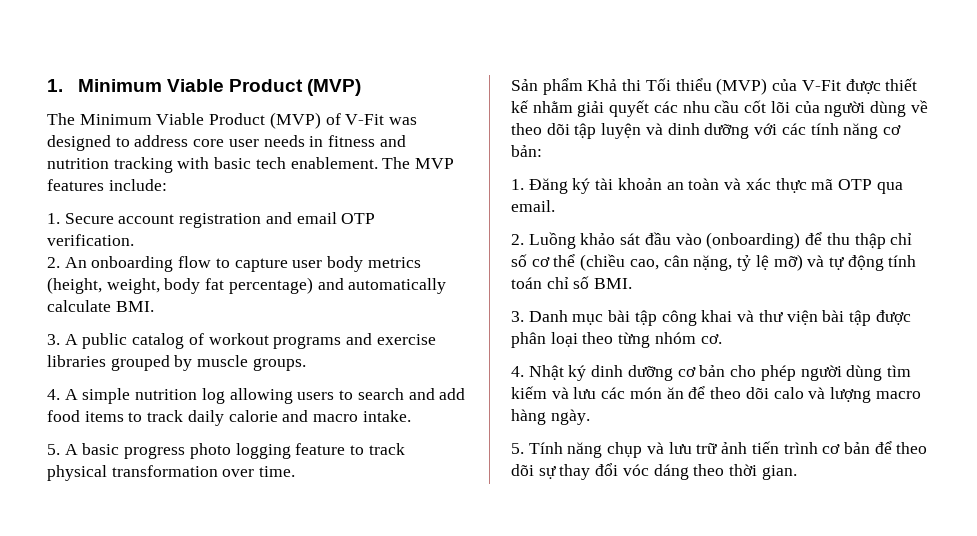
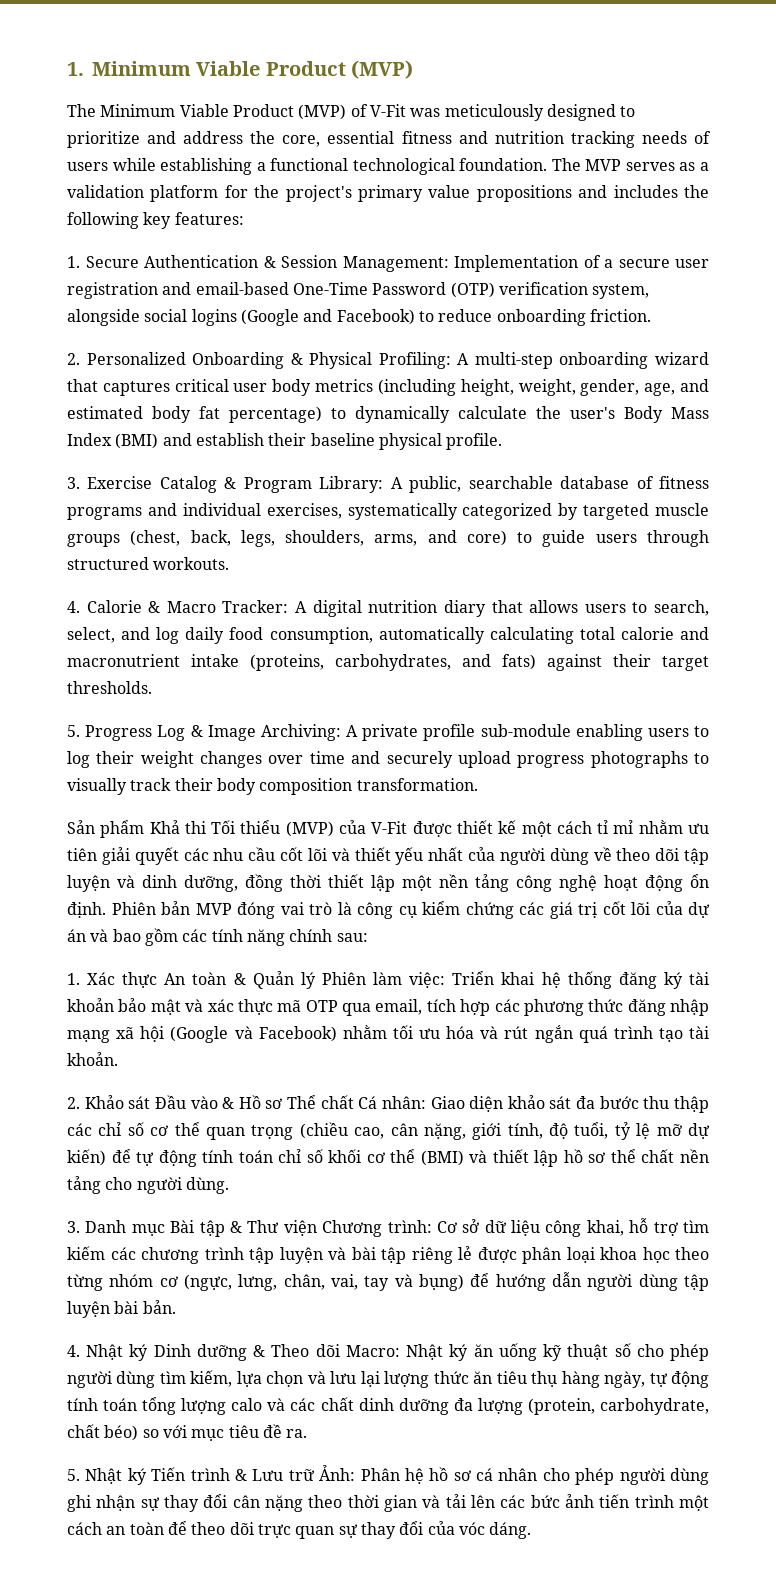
(418, 121) none -> [444,104,544,121] meticulously
[134,135,406,147] [47,157,455,173] [47,179,167,191] [47,212,376,228] [47,234,134,246] [47,256,421,272] [47,277,447,294] [47,300,154,312] [47,333,436,349] [47,355,306,371] [47,388,466,404] [47,410,411,426] [47,443,405,459] [47,465,296,481] address core user needs in fitness and nutrition tracking with basic tech enablement. The MVP features include: // 1. Secure account registration and email OTP verification. // 2. An onboarding flow to capture user body metrics (height, weight, body fat percentage) and automatically calculate BMI. // 3. A public catalog of workout programs and exercise libraries grouped by muscle groups. // 4. A simple nutrition log allowing users to search and add food items to track daily calorie and macro intake. // 5. A basic progress photo logging feature to track physical transformation over time. -> [67,131,712,148] [67,158,709,175] [67,185,710,202] [67,212,244,229] [67,255,709,272] [67,282,650,299] [67,309,651,326] [67,352,709,369] [67,379,710,396] [67,406,709,423] [67,433,503,450] [67,476,709,493] [67,503,709,520] [67,530,709,547] [67,557,230,570] [67,600,710,617] [67,627,710,644] [67,654,709,671] [67,681,152,694] [67,724,709,741] [67,751,710,768] [67,778,478,795] prioritize and address the core, essential fitness and nutrition tracking needs of users while establishing a functional technological foundation. The MVP serves as a validation platform for the project's primary value propositions and includes the following key features: // 1. Secure Authentication & Session Management: Implementation of a secure user registration and email-based One-Time Password (OTP) verification system, alongside social logins (Google and Facebook) to reduce onboarding friction. // 2. Personalized Onboarding & Physical Profiling: A multi-step onboarding wizard that captures critical user body metrics (including height, weight, gender, age, and estimated body fat percentage) to dynamically calculate the user's Body Mass Index (BMI) and establish their baseline physical profile. // 3. Exercise Catalog & Program Library: A public, searchable database of fitness programs and individual exercises, systematically categorized by targeted muscle groups (chest, back, legs, shoulders, arms, and core) to guide users through structured workouts. // 4. Calorie & Macro Tracker: A digital nutrition diary that allows users to search, select, and log daily food consumption, automatically calculating total calorie and macronutrient intake (proteins, carbohydrates, and fats) against their target thresholds. // 5. Progress Log & Image Archiving: A private profile sub-module enabling users to log their weight changes over time and securely upload progress photographs to visually track their body composition transformation.
[532,101,573,113] nhằm -> [521,820,709,837] [67,848,97,861] một cách tỉ mỉ nhằm ưu tiên
(790, 107) none -> [331,847,464,865] và thiết yếu nhất
[704,123,778,139] dưỡng với -> [184,874,709,892] [67,901,710,919] [67,928,178,946] dưỡng, đồng thời thiết lập một nền tảng công nghệ hoạt động ổn định. Phiên bản MVP đóng vai trò là công cụ kiểm chứng các giá trị cốt lõi của dự án và bao gồm
[882,125,901,135] [511,145,542,157] [511,178,568,194] cơ bản: // 1. Đăng -> [289,929,368,942] [67,971,657,989] chính sau: // 1. Xác thực An toàn & Quản lý Phiên làm việc: Triển khai hệ thống đăng
[666,178,720,190] an toàn -> [118,998,181,1015] bảo mật
[511,200,555,212] [511,232,823,249] email. // 2. Luồng khảo sát đầu vào (onboarding) để -> [375,999,709,1016] [67,1025,709,1043] [67,1052,118,1066] [67,1095,639,1112] email, tích hợp các phương thức đăng nhập mạng xã hội (Google và Facebook) nhằm tối ưu hóa và rút ngắn quá trình tạo tài khoản. // 2. Khảo sát Đầu vào & Hồ sơ Thể chất Cá nhân: Giao diện khảo sát đa bước
(886, 241) none -> [67,1123,92,1136] các
(576, 260) none -> [205,1125,294,1140] quan trọng
[737,254,825,271] tỷ lệ mỡ) và -> [472,1122,711,1140] [67,1149,131,1166] giới tính, độ tuổi, tỷ lệ mỡ dự kiến) để
[594,278,633,289] [511,310,871,326] BMI. // 3. Danh mục bài tập công khai và thư viện bài tập -> [328,1149,709,1167] [67,1176,229,1194] [67,1218,710,1237] [67,1246,472,1264] khối cơ thể (BMI) và thiết lập hồ sơ thể chất nền tảng cho người dùng. // 3. Danh mục Bài tập & Thư viện Chương trình: Cơ sở dữ liệu công khai, hỗ trợ tìm kiếm các chương trình tập luyện và bài tập riêng lẻ
(578, 339) none -> [600,1247,670,1263] khoa học
[700,334,722,344] [511,365,726,381] cơ. // 4. Nhật ký dinh dưỡng cơ bản -> [159,1272,710,1291] [67,1300,176,1318] [67,1343,631,1361] cơ (ngực, lưng, chân, vai, tay và bụng) để hướng dẫn người dùng tập luyện bài bản. // 4. Nhật ký Dinh dưỡng & Theo dõi Macro: Nhật ký ăn uống kỹ thuật số
[511,386,921,403] [511,409,590,425] [511,441,928,458] [511,463,797,480] kiếm và lưu các món ăn để theo dõi calo và lượng macro hàng ngày. // 5. Tính năng chụp và lưu trữ ảnh tiến trình cơ bản để theo dõi sự thay đổi vóc dáng theo thời gian. -> [190,1370,709,1388] [67,1397,709,1415] [67,1424,308,1441] [67,1465,710,1485] [67,1494,709,1512] [67,1521,532,1539] kiếm, lựa chọn và lưu lại lượng thức ăn tiêu thụ hàng ngày, tự động tính toán tổng lượng calo và các chất dinh dưỡng đa lượng (protein, carbohydrate, chất béo) so với mục tiêu đề ra. // 5. Nhật ký Tiến trình & Lưu trữ Ảnh: Phân hệ hồ sơ cá nhân cho phép người dùng ghi nhận sự thay đổi cân nặng theo thời gian và tải lên các bức ảnh tiến trình một cách an toàn để theo dõi trực quan sự thay đổi của vóc dáng.

